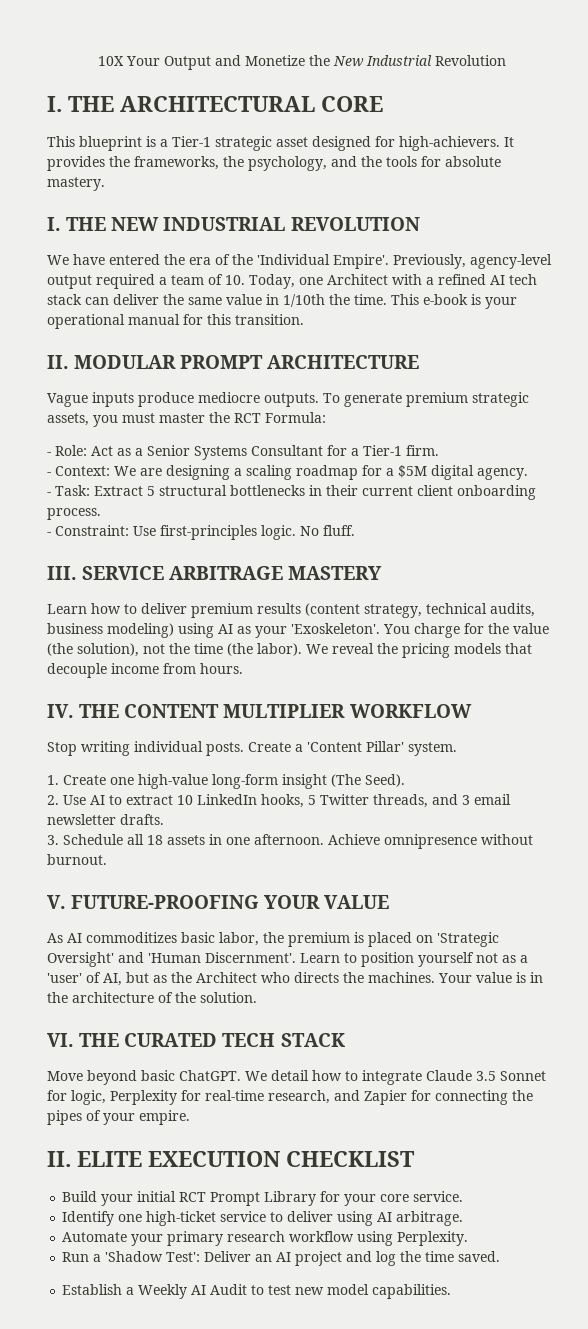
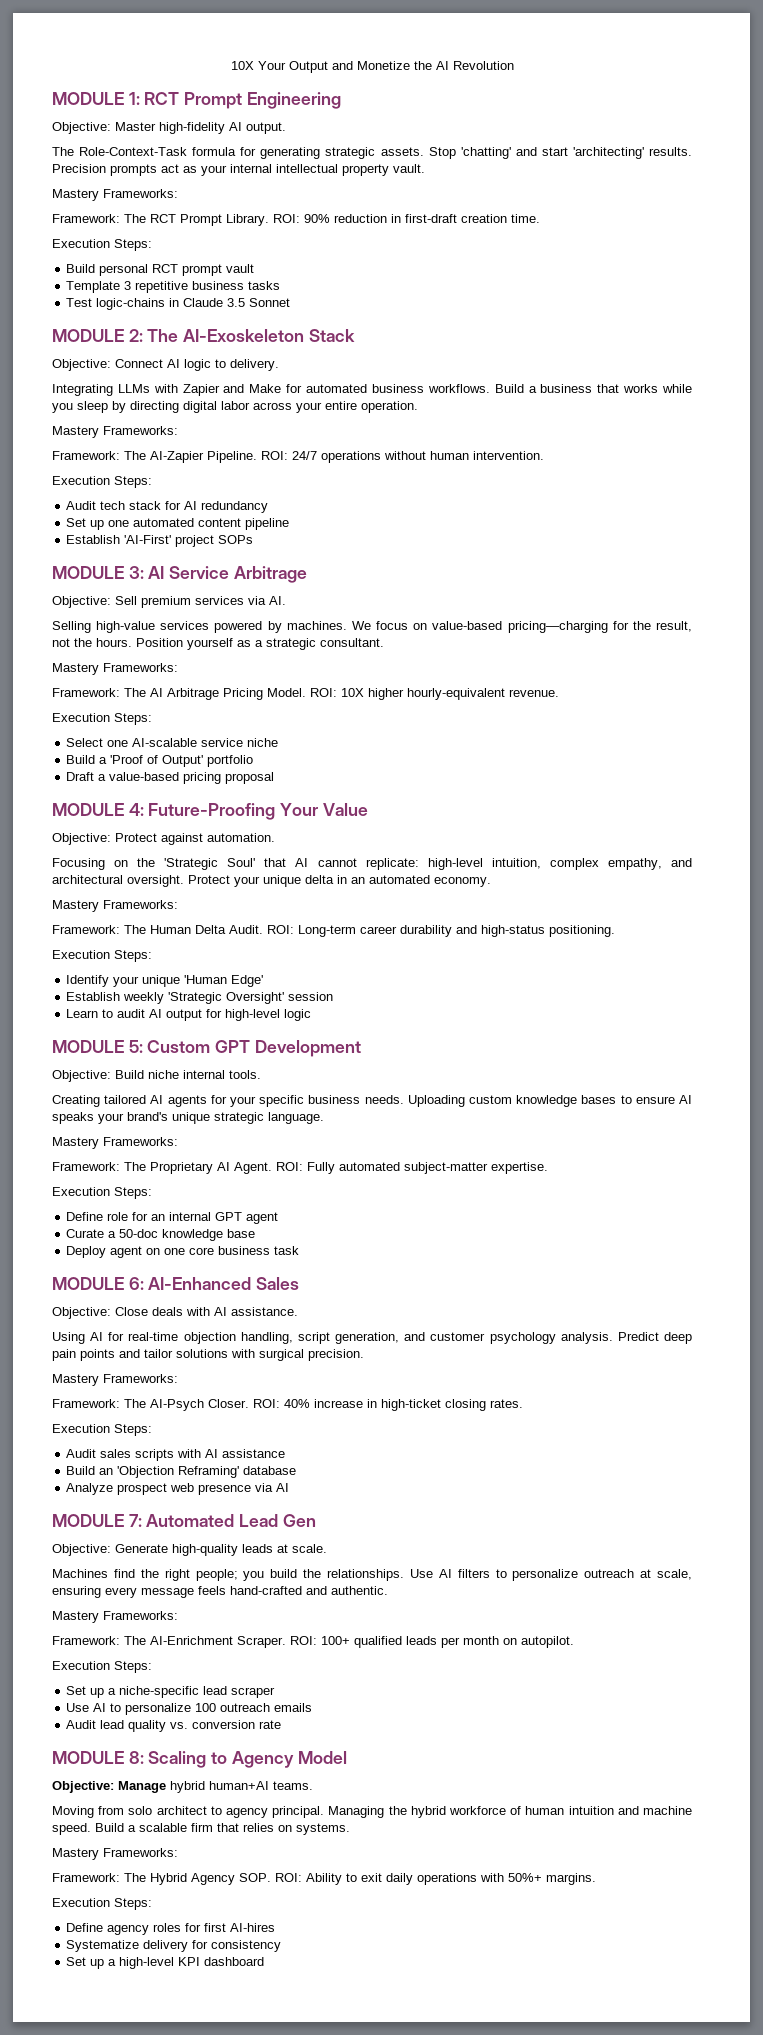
[332,55,432,67] New Industrial -> [435,61,449,70] AI
[47,96,383,112] [47,136,514,151] [47,156,501,171] [47,177,105,191] [47,217,420,231] [47,254,552,269] [47,274,537,289] [47,294,517,309] [47,314,304,329] [47,355,420,369] [47,392,529,407] [47,412,326,427] [47,445,439,460] [47,465,528,480] [47,485,536,500] [47,508,101,520] [47,525,355,540] [47,566,383,580] [47,603,535,618] [47,623,549,638] [47,643,532,658] [47,663,243,678] [47,704,472,718] [47,741,457,756] [47,774,405,789] [47,794,511,808] [47,814,164,825] [47,834,533,849] [47,854,107,865] [47,895,390,909] [47,932,499,947] [47,952,528,967] [47,972,543,986] [47,992,257,1003] [47,1033,345,1047] [47,1070,546,1085] [47,1090,533,1105] [47,1110,190,1125] [47,1151,415,1167] [62,1191,464,1206] [62,1211,464,1226] [62,1231,469,1246] [62,1251,501,1266] [62,1284,452,1299] I. THE ARCHITECTURAL CORE // This blueprint is a Tier-1 strategic asset designed for high-achievers. It provides the frameworks, the psychology, and the tools for absolute mastery. // I. THE NEW INDUSTRIAL REVOLUTION // We have entered the era of the 'Individual Empire'. Previously, agency-level output required a team of 10. Today, one Architect with a refined AI tech stack can deliver the same value in 1/10th the time. This e-book is your operational manual for this transition. // II. MODULAR PROMPT ARCHITECTURE // Vague inputs produce mediocre outputs. To generate premium strategic assets, you must master the RCT Formula: // - Role: Act as a Senior Systems Consultant for a Tier-1 firm. // - Context: We are designing a scaling roadmap for a $5M digital agency. // - Task: Extract 5 structural bottlenecks in their current client onboarding process. // - Constraint: Use first-principles logic. No fluff. // III. SERVICE ARBITRAGE MASTERY // Learn how to deliver premium results (content strategy, technical audits, business modeling) using AI as your 'Exoskeleton'. You charge for the value (the solution), not the time (the labor). We reveal the pricing models that decouple income from hours. // IV. THE CONTENT MULTIPLIER WORKFLOW // Stop writing individual posts. Create a 'Content Pillar' system. // 1. Create one high-value long-form insight (The Seed). // 2. Use AI to extract 10 LinkedIn hooks, 5 Twitter threads, and 3 email newsletter drafts. // 3. Schedule all 18 assets in one afternoon. Achieve omnipresence without burnout. // V. FUTURE-PROOFING YOUR VALUE // As AI commoditizes basic labor, the premium is placed on 'Strategic Oversight' and 'Human Discernment'. Learn to position yourself not as a 'user' of AI, but as the Architect who directs the machines. Your value is in the architecture of the solution. // VI. THE CURATED TECH STACK // Move beyond basic ChatGPT. We detail how to integrate Claude 3.5 Sonnet for logic, Perplexity for real-time research, and Zapier for connecting the pipes of your empire. // II. ELITE EXECUTION CHECKLIST // Build your initial RCT Prompt Library for your core service. // Identify one high-ticket service to deliver using AI arbitrage. // Automate your primary research workflow using Perplexity. // Run a 'Shadow Test': Deliver an AI project and log the time saved. // Establish a Weekly AI Audit to test new model capabilities. -> [52,92,341,109] [52,122,286,134] [52,147,692,159] [52,164,425,176] [52,189,178,201] [52,214,540,226] [52,239,152,251] [66,264,255,276] [66,281,281,293] [66,298,291,310] [52,329,355,342] [52,359,279,371] [52,384,693,396] [52,401,418,413] [52,426,178,438] [52,451,544,463] [52,476,152,488] [66,501,269,513] [66,518,290,530] [66,535,254,547] [52,566,307,583] [52,596,286,608] [52,621,692,633] [52,638,384,650] [52,663,178,675] [52,688,559,700] [52,713,152,725] [66,738,279,747] [66,755,254,767] [66,772,275,784] [52,803,368,820] [52,833,275,845] [52,858,693,870] [52,875,491,887] [52,900,178,912] [52,925,615,937] [52,950,152,962] [66,975,264,987] [66,992,334,1004] [66,1009,312,1021] [52,1040,361,1057] [52,1070,261,1082] [52,1095,693,1107] [52,1112,324,1124] [52,1137,178,1149] [52,1162,548,1174] [52,1187,152,1199] [66,1212,279,1224] [66,1229,256,1241] [66,1246,300,1258] [52,1277,300,1290] [52,1307,298,1319] [52,1332,692,1344] [52,1349,364,1361] [52,1374,178,1386] [52,1399,523,1411] [52,1424,152,1436] [66,1449,286,1461] [66,1466,297,1478] [66,1483,290,1495] [52,1514,316,1527] [52,1544,327,1556] [52,1569,692,1581] [52,1586,388,1598] [52,1611,178,1623] [52,1636,574,1648] [52,1661,152,1673] [66,1686,276,1698] [66,1703,313,1715] [66,1720,282,1732] [52,1751,347,1768] [52,1781,313,1793] [52,1806,692,1818] [52,1823,350,1835] [52,1848,178,1860] [52,1873,596,1885] [52,1898,152,1910] [66,1923,276,1935] [66,1940,282,1952] [66,1957,265,1969] MODULE 1: RCT Prompt Engineering // Objective: Master high-fidelity AI output. // The Role-Context-Task formula for generating strategic assets. Stop 'chatting' and start 'architecting' results. Precision prompts act as your internal intellectual property vault. // Mastery Frameworks: // Framework: The RCT Prompt Library. ROI: 90% reduction in first-draft creation time. // Execution Steps: // Build personal RCT prompt vault // Template 3 repetitive business tasks // Test logic-chains in Claude 3.5 Sonnet // MODULE 2: The AI-Exoskeleton Stack // Objective: Connect AI logic to delivery. // Integrating LLMs with Zapier and Make for automated business workflows. Build a business that works while you sleep by directing digital labor across your entire operation. // Mastery Frameworks: // Framework: The AI-Zapier Pipeline. ROI: 24/7 operations without human intervention. // Execution Steps: // Audit tech stack for AI redundancy // Set up one automated content pipeline // Establish 'AI-First' project SOPs // MODULE 3: AI Service Arbitrage // Objective: Sell premium services via AI. // Selling high-value services powered by machines. We focus on value-based pricing—charging for the result, not the hours. Position yourself as a strategic consultant. // Mastery Frameworks: // Framework: The AI Arbitrage Pricing Model. ROI: 10X higher hourly-equivalent revenue. // Execution Steps: // Select one AI-scalable service niche // Build a 'Proof of Output' portfolio // Draft a value-based pricing proposal // MODULE 4: Future-Proofing Your Value // Objective: Protect against automation. // Focusing on the 'Strategic Soul' that AI cannot replicate: high-level intuition, complex empathy, and architectural oversight. Protect your unique delta in an automated economy. // Mastery Frameworks: // Framework: The Human Delta Audit. ROI: Long-term career durability and high-status positioning. // Execution Steps: // Identify your unique 'Human Edge' // Establish weekly 'Strategic Oversight' session // Learn to audit AI output for high-level logic // MODULE 5: Custom GPT Development // Objective: Build niche internal tools. // Creating tailored AI agents for your specific business needs. Uploading custom knowledge bases to ensure AI speaks your brand's unique strategic language. // Mastery Frameworks: // Framework: The Proprietary AI Agent. ROI: Fully automated subject-matter expertise. // Execution Steps: // Define role for an internal GPT agent // Curate a 50-doc knowledge base // Deploy agent on one core business task // MODULE 6: AI-Enhanced Sales // Objective: Close deals with AI assistance. // Using AI for real-time objection handling, script generation, and customer psychology analysis. Predict deep pain points and tailor solutions with surgical precision. // Mastery Frameworks: // Framework: The AI-Psych Closer. ROI: 40% increase in high-ticket closing rates. // Execution Steps: // Audit sales scripts with AI assistance // Build an 'Objection Reframing' database // Analyze prospect web presence via AI // MODULE 7: Automated Lead Gen // Objective: Generate high-quality leads at scale. // Machines find the right people; you build the relationships. Use AI filters to personalize outreach at scale, ensuring every message feels hand-crafted and authentic. // Mastery Frameworks: // Framework: The AI-Enrichment Scraper. ROI: 100+ qualified leads per month on autopilot. // Execution Steps: // Set up a niche-specific lead scraper // Use AI to personalize 100 outreach emails // Audit lead quality vs. conversion rate // MODULE 8: Scaling to Agency Model // Objective: Manage hybrid human+AI teams. // Moving from solo architect to agency principal. Managing the hybrid workforce of human intuition and machine speed. Build a scalable firm that relies on systems. // Mastery Frameworks: // Framework: The Hybrid Agency SOP. ROI: Ability to exit daily operations with 50%+ margins. // Execution Steps: // Define agency roles for first AI-hires // Systematize delivery for consistency // Set up a high-level KPI dashboard

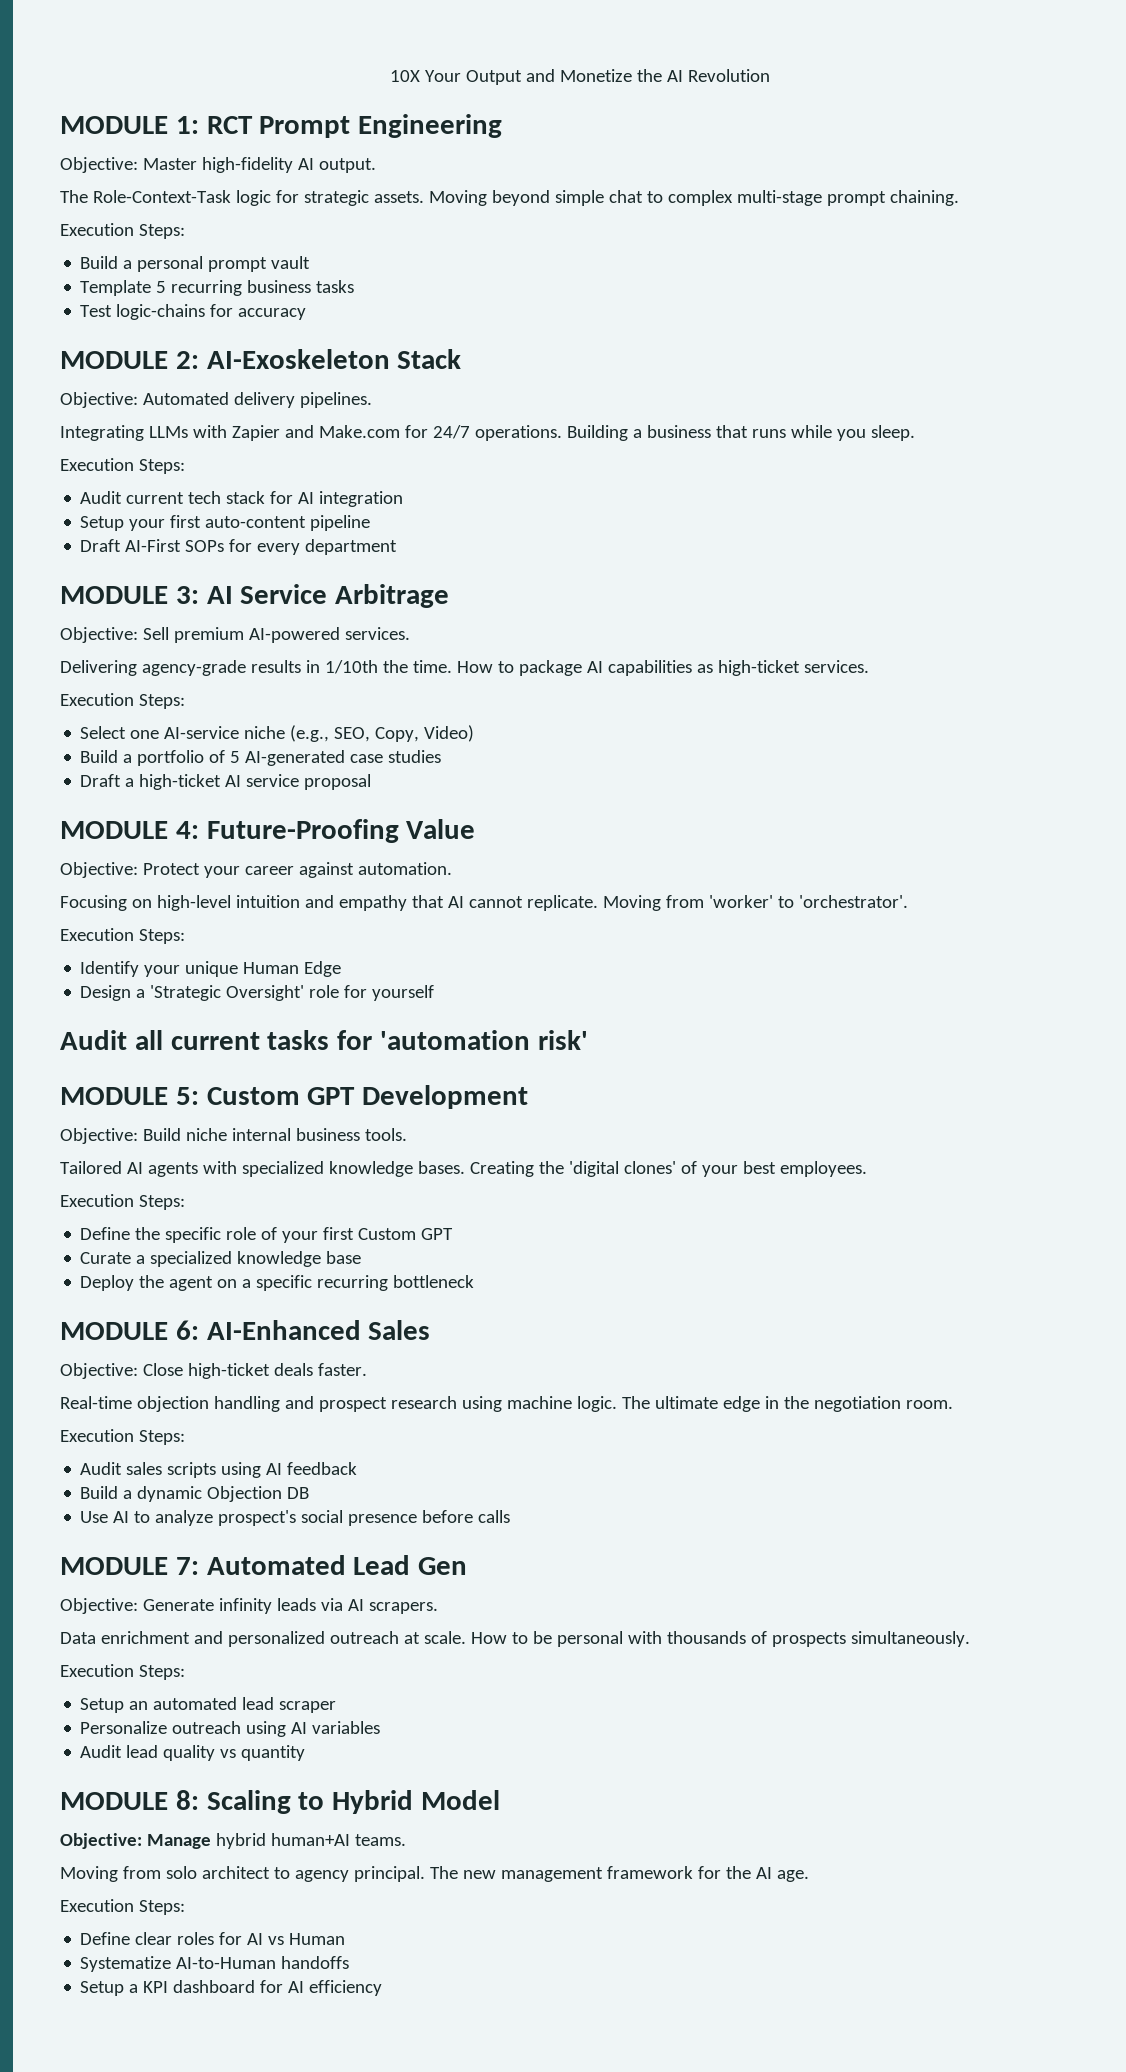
[192,147,692,159] [52,164,425,176] [52,189,178,201] [52,214,540,226] formula for generating strategic assets. Stop 'chatting' and start 'architecting' results. Precision prompts act as your internal intellectual property vault. // Mastery Frameworks: // Framework: The RCT Prompt Library. ROI: 90% reduction in first-draft creation time. -> [235,190,959,206] logic for strategic assets. Moving beyond simple chat to complex multi-stage prompt chaining.
[99,264,179,276] personal RCT -> [123,256,204,272] a personal
[124,281,189,293] 3 repetitive -> [156,280,243,296] 5 recurring
[169,298,291,307] in Claude 3.5 Sonnet -> [210,304,307,320] for accuracy
[147,329,179,342] The -> (199, 360) none
[115,359,279,371] Connect AI logic to delivery. -> [142,392,372,408] Automated delivery pipelines.
[249,384,524,393] Make for automated business workflows. Build -> [318,425,628,441] Make.com for 24/7 operations. Building
[623,384,659,393] works -> [751,429,786,438] runs
[77,401,418,413] [52,426,178,438] [52,451,544,463] [52,476,152,488] [66,501,97,510] sleep by directing digital labor across your entire operation. // Mastery Frameworks: // Framework: The AI-Zapier Pipeline. ROI: 24/7 operations without human intervention. // Execution Steps: // Audit -> [870,425,915,441] [60,458,185,474] [80,491,185,504] sleep. // Execution Steps: // Audit current
[201,501,269,513] [66,518,290,530] [66,535,254,547] redundancy // Set up one automated content pipeline // Establish 'AI-First' project SOPs -> [319,491,404,507] [80,515,371,531] [80,539,398,555] integration // Setup your first auto-content pipeline // Draft AI-First SOPs for every department
[195,596,286,605] [52,621,692,633] [52,638,384,650] [52,663,178,675] [52,688,559,700] services via AI. // Selling high-value services powered by machines. We focus on value-based pricing—charging for the result, not the hours. Position yourself as a strategic consultant. // Mastery Frameworks: // Framework: The AI Arbitrage Pricing Model. ROI: 10X higher hourly-equivalent revenue. -> [248,627,410,643] [60,660,869,676] AI-powered services. // Delivering agency-grade results in 1/10th the time. How to package AI capabilities as high-ticket services.
[132,738,279,747] [66,755,254,767] AI-scalable service niche // Build a 'Proof of Output' portfolio -> [164,725,475,742] [80,750,442,766] AI-service niche (e.g., SEO, Copy, Video) // Build a portfolio of 5 AI-generated case studies
[109,772,222,784] value-based pricing -> [139,774,300,790] high-ticket AI service
[280,803,319,816] Your -> (399, 831) none
(157, 837) none -> [203,866,294,878] your career
[137,858,693,870] [52,875,491,887] [52,900,178,912] [52,925,615,937] the 'Strategic Soul' that AI cannot replicate: high-level intuition, complex empathy, and architectural oversight. Protect your unique delta in an automated economy. // Mastery Frameworks: // Framework: The Human Delta Audit. ROI: Long-term career durability and high-status positioning. -> [156,895,908,911] high-level intuition and empathy that AI cannot replicate. Moving from 'worker' to 'orchestrator'.
[184,975,264,987] [66,992,334,1004] [66,1009,312,1021] 'Human Edge' // Establish weekly 'Strategic Oversight' session // Learn to audit AI output for high-level logic -> [243,961,342,977] [80,985,435,1001] [60,1030,588,1050] Human Edge // Design a 'Strategic Oversight' role for yourself // Audit all current tasks for 'automation risk'
(225, 1074) none -> [295,1128,360,1141] business
[52,1095,693,1107] [52,1112,324,1124] [52,1137,178,1149] [52,1162,548,1174] [52,1187,152,1199] [66,1212,279,1224] Creating tailored AI agents for your specific business needs. Uploading custom knowledge bases to ensure AI speaks your brand's unique strategic language. // Mastery Frameworks: // Framework: The Proprietary AI Agent. ROI: Fully automated subject-matter expertise. // Execution Steps: // Define role for an internal GPT agent -> [60,1161,867,1177] [60,1194,185,1210] [80,1227,454,1243] Tailored AI agents with specialized knowledge bases. Creating the 'digital clones' of your best employees. // Execution Steps: // Define the specific role of your first Custom GPT
[119,1229,159,1238] 50-doc -> [150,1251,233,1267] specialized
(107, 1252) none -> [139,1275,165,1288] the
[164,1246,300,1255] one core business task -> [242,1275,475,1291] a specific recurring bottleneck
[152,1307,298,1316] [52,1332,692,1344] [52,1349,364,1361] [52,1374,178,1386] [52,1399,523,1411] deals with AI assistance. // Using AI for real-time objection handling, script generation, and customer psychology analysis. Predict deep pain points and tailor solutions with surgical precision. // Mastery Frameworks: // Framework: The AI-Psych Closer. ROI: 40% increase in high-ticket closing rates. -> [187,1363,367,1379] [60,1396,953,1412] high-ticket deals faster. // Real-time objection handling and prospect research using machine logic. The ultimate edge in the negotiation room.
[177,1449,286,1458] [66,1466,297,1478] [66,1483,290,1495] with AI assistance // Build an 'Objection Reframing' database // Analyze prospect web presence via AI -> [221,1462,358,1478] [80,1486,310,1502] [80,1510,511,1526] using AI feedback // Build a dynamic Objection DB // Use AI to analyze prospect's social presence before calls
[172,1544,327,1556] [52,1569,692,1581] [52,1586,388,1598] [52,1611,178,1623] [52,1636,574,1648] [52,1661,152,1673] [66,1686,276,1698] [66,1703,313,1715] high-quality leads at scale. // Machines find the right people; you build the relationships. Use AI filters to personalize outreach at scale, ensuring every message feels hand-crafted and authentic. // Mastery Frameworks: // Framework: The AI-Enrichment Scraper. ROI: 100+ qualified leads per month on autopilot. // Execution Steps: // Set up a niche-specific lead scraper // Use AI to personalize 100 outreach emails -> [218,1598,438,1614] [60,1631,970,1647] [60,1664,185,1680] [80,1697,337,1713] [80,1721,381,1737] infinity leads via AI scrapers. // Data enrichment and personalized outreach at scale. How to be personal with thousands of prospects simultaneously. // Execution Steps: // Setup an automated lead scraper // Personalize outreach using AI variables
[170,1720,282,1729] vs. conversion rate -> [220,1745,306,1761] vs quantity
[231,1751,294,1768] Agency -> [332,1790,414,1814] Hybrid
[328,1806,692,1818] [52,1823,350,1835] [52,1848,178,1860] [52,1873,596,1885] [52,1898,152,1910] [66,1923,150,1935] Managing the hybrid workforce of human intuition and machine speed. Build a scalable firm that relies on systems. // Mastery Frameworks: // Framework: The Hybrid Agency SOP. ROI: Ability to exit daily operations with 50%+ margins. // Execution Steps: // Define agency -> [429,1866,809,1882] [60,1899,185,1915] [80,1932,173,1945] The new management framework for the AI age. // Execution Steps: // Define clear
[204,1923,276,1932] [66,1940,282,1952] [66,1957,265,1969] first AI-hires // Systematize delivery for consistency // Set up a high-level KPI dashboard -> [247,1933,346,1945] [80,1956,350,1972] [80,1980,383,1996] AI vs Human // Systematize AI-to-Human handoffs // Setup a KPI dashboard for AI efficiency

